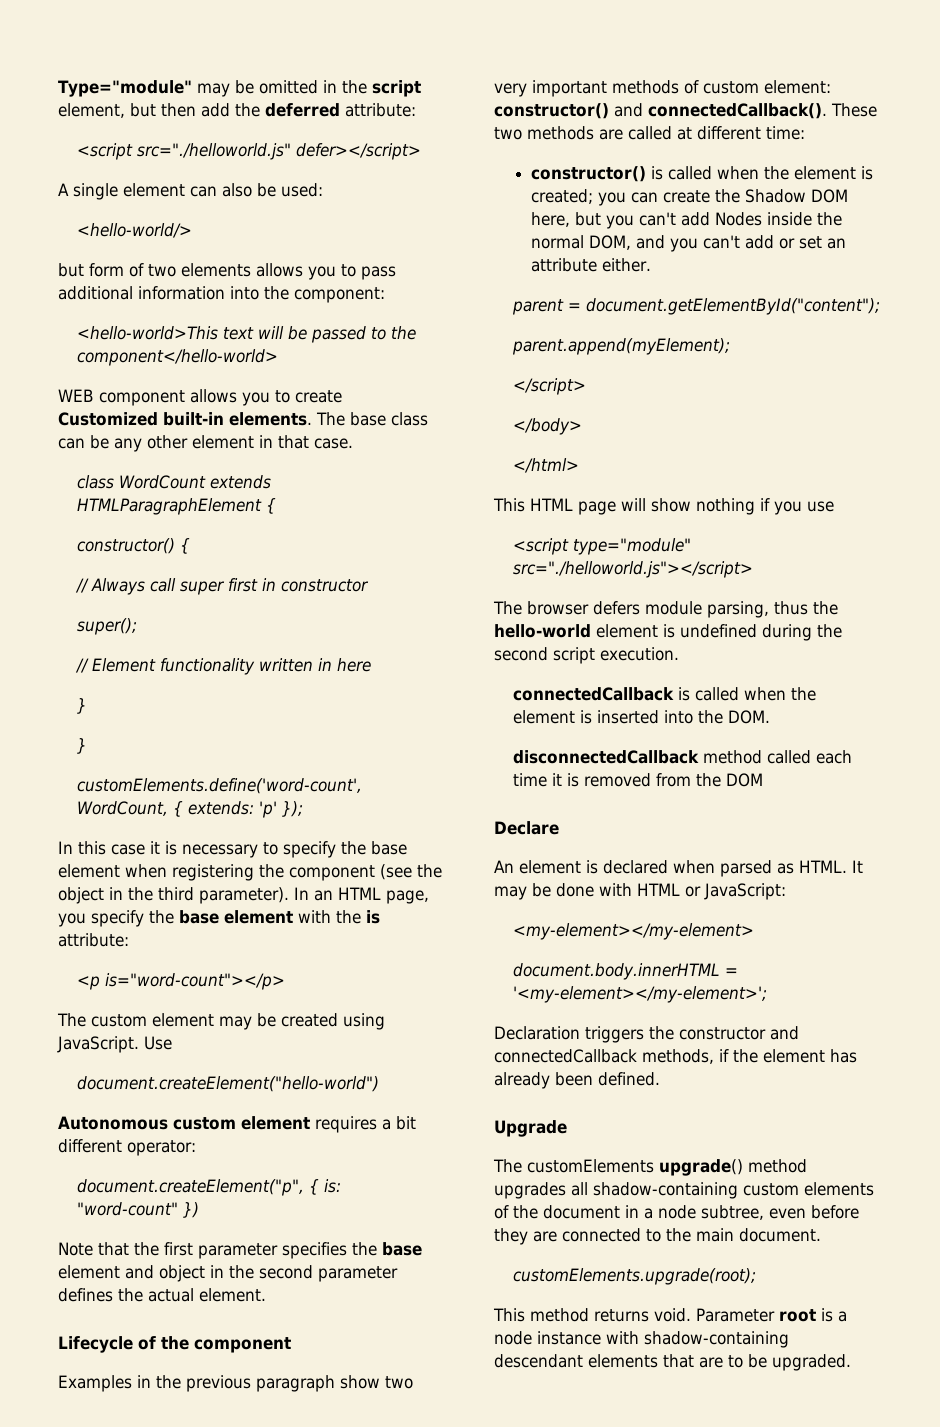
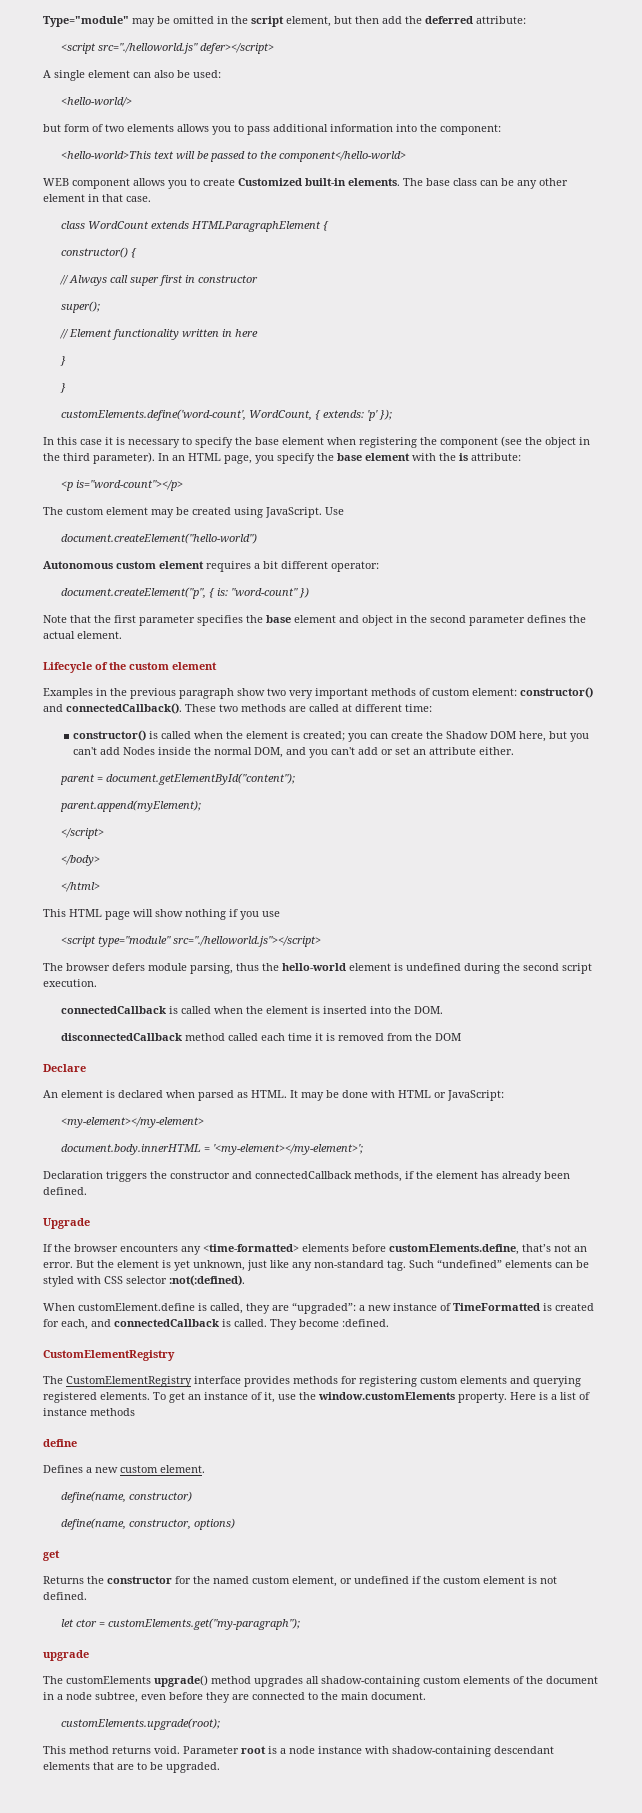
[194,1337,291,1353] component -> [129,662,217,670] custom element
(567, 1128) none -> [43,1244,587,1255] [43,1259,589,1271] [43,1275,245,1287] [43,1302,594,1314] [43,1319,389,1330] [43,1350,175,1361] [43,1376,581,1387] [43,1392,590,1403] [43,1408,135,1416] [43,1439,77,1447] [43,1465,205,1473] [61,1491,193,1503] [61,1518,236,1530] [43,1550,60,1561] [43,1576,557,1587] [43,1592,87,1600] [61,1618,301,1630] [43,1650,89,1661] // If the browser encounters any <time-formatted> elements before customElements.define, that’s not an error. But the element is yet unknown, just like any non-standard tag. Such “undefined” elements can be styled with CSS selector :not(:defined). // When customElement.define is called, they are “upgraded”: a new instance of TimeFormatted is created for each, and connectedCallback is called. They become :defined. // CustomElementRegistry // The CustomElementRegistry interface provides methods for registering custom elements and querying registered elements. To get an instance of it, use the window.customElements property. Here is a list of instance methods // define // Defines a new custom element. // define(name, constructor) // define(name, constructor, options) // get // Returns the constructor for the named custom element, or undefined if the custom element is not defined. // let ctor = customElements.get("my-paragraph"); // upgrade

